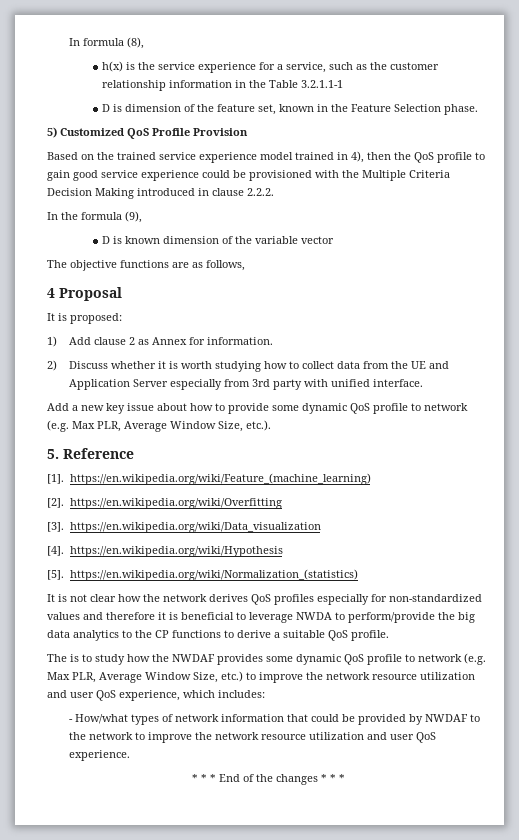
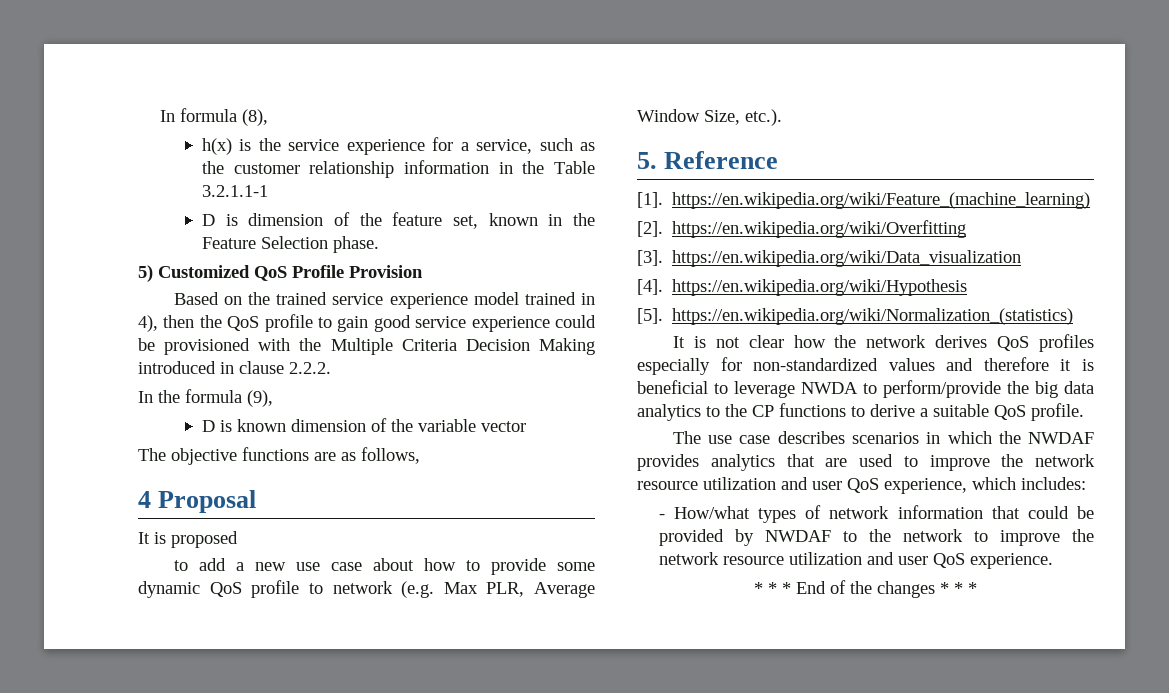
[70,313,122,324] [47,336,273,347] [47,360,449,372] [68,379,423,390] [47,403,154,414] proposed: // 1) Add clause 2 as Annex for information. // 2) Discuss whether it is worth studying how to collect data from the UE and Application Server especially from 3rd party with unified interface. // Add a new key issue -> [171,531,238,548] [173,558,362,571] proposed // to add a new use case
[70,653,486,665] [47,671,243,683] is to study how the NWDAF provides some dynamic QoS profile to network (e.g. Max PLR, Average Window Size, etc.) -> [708,431,1094,444] [637,454,893,471] use case describes scenarios in which the NWDAF provides analytics that are used

